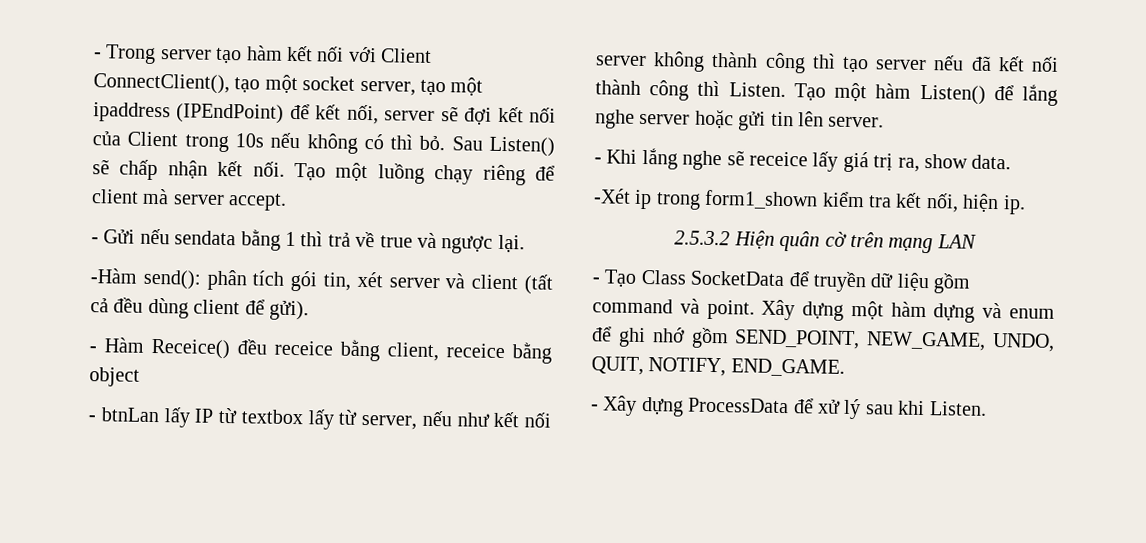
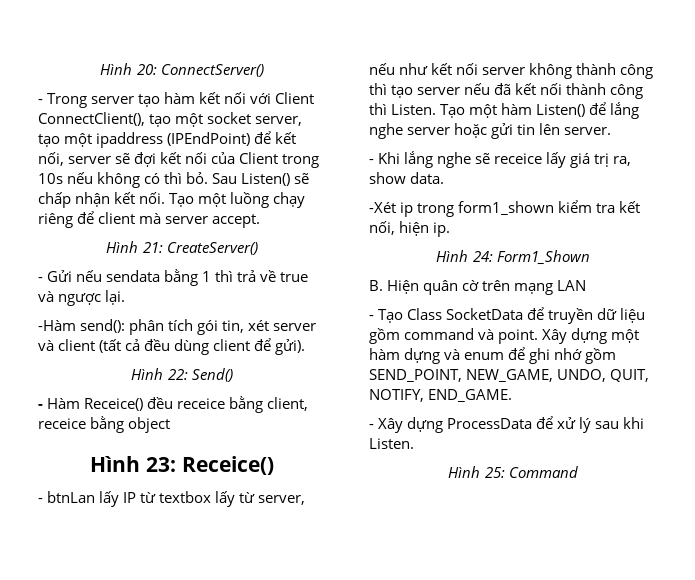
(94, 55) none -> [100,63,264,77] Hình 20: ConnectServer() //
(288, 202) none -> [106,241,258,255] // Hình 21: CreateServer()
(309, 310) none -> [131,368,233,382] // Hình 22: Send()
(140, 377) none -> [90,456,274,475] // Hình 23: Receice()
[674,230,731,246] 2.5.3.2 -> [436,250,590,265] [369,280,383,291] Hình 24: Form1_Shown // B.
(987, 408) none -> [448,466,578,478] // Hình 25: Command

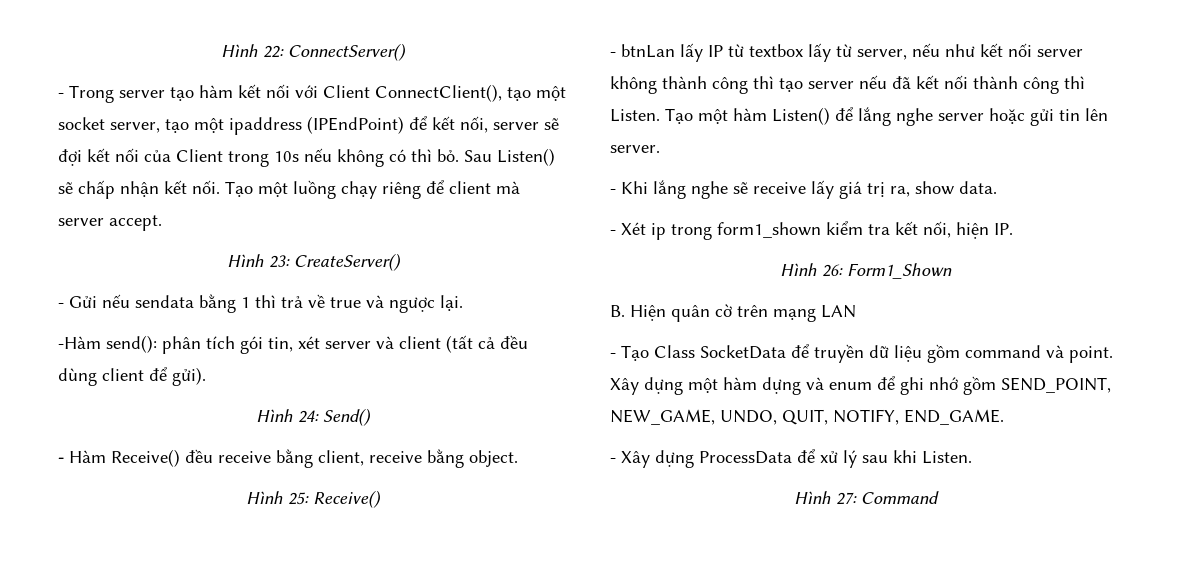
[100,63,157,75] Hình 20: -> [221,44,284,58] Hình 22:
[142,242,163,253] 21: -> [268,255,290,268] 23:
[167,369,188,380] 22: -> [298,410,319,423] 24:
[84,396,309,413] [38,416,171,433] [90,456,274,475] Receice() đều receice bằng client, receice bằng object // Hình 23: Receice() -> [111,449,518,468] [246,490,381,508] Receive() đều receive bằng client, receive bằng object. // Hình 25: Receive()
[494,153,543,164] receice -> [753,182,806,194] receive
[369,202,396,213] -Xét -> [610,222,646,235] - Xét
[433,222,451,237] [436,250,493,262] ip. // Hình 24: -> [994,223,1013,235] [779,263,843,277] IP. // Hình 26:
[484,467,505,478] 25: -> [835,492,857,505] 27:

